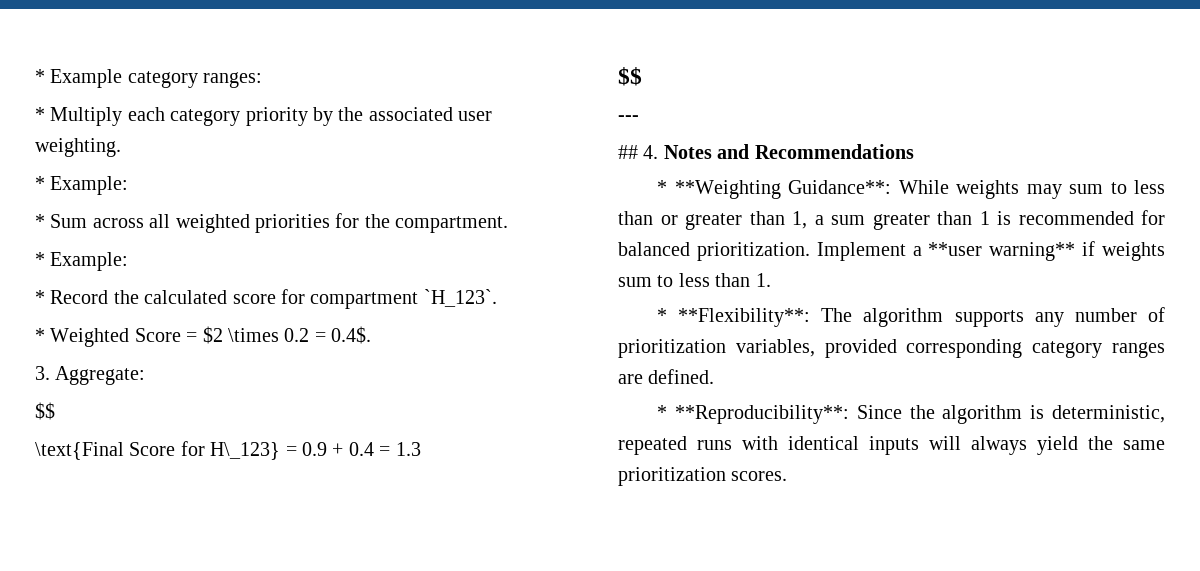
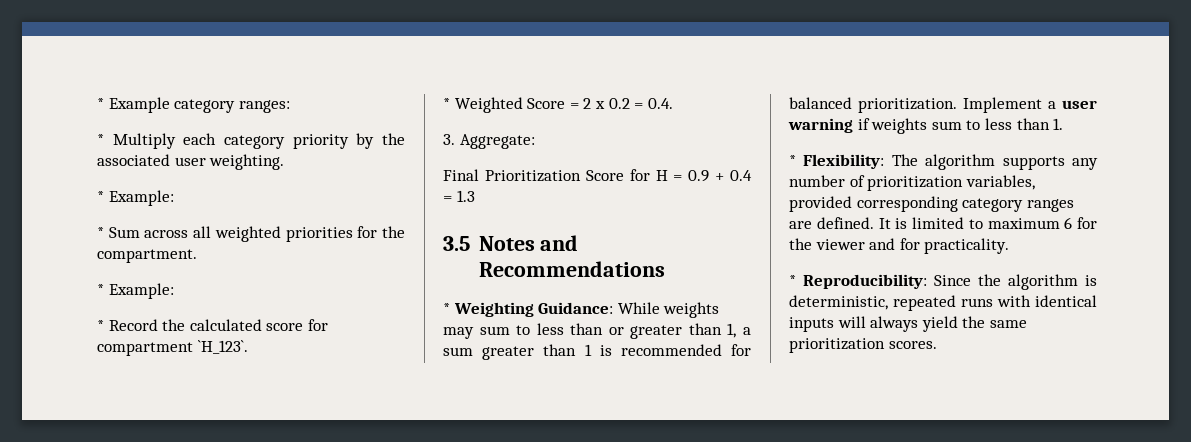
[202,326,279,344] $2 \times -> [583,98,605,109] 2 x
[331,326,372,344] 0.4$. -> [647,98,673,109] 0.4.
[35,402,55,420] [35,442,124,460] $$ // \text{Final -> [443,169,581,182] Final Prioritization
[210,442,281,460] H\_123} -> [655,170,668,181] H
[618,67,642,86] [618,115,639,121] [618,145,659,159] $$ // --- // ## 4. -> [443,236,470,251] 3.5
[674,180,892,199] **Weighting Guidance**: -> [453,302,614,317] Weighting Guidance:
[928,242,1076,261] **user warning** -> [1062,100,1097,109] [788,118,853,133] user warning
[678,308,811,327] **Flexibility**: -> [803,154,885,169] Flexibility:
[657,405,849,424] // * **Reproducibility**: -> [878,217,1097,229] [789,238,1010,254] [789,274,927,289] It is limited to maximum 6 for the viewer and for practicality. // * Reproducibility:

